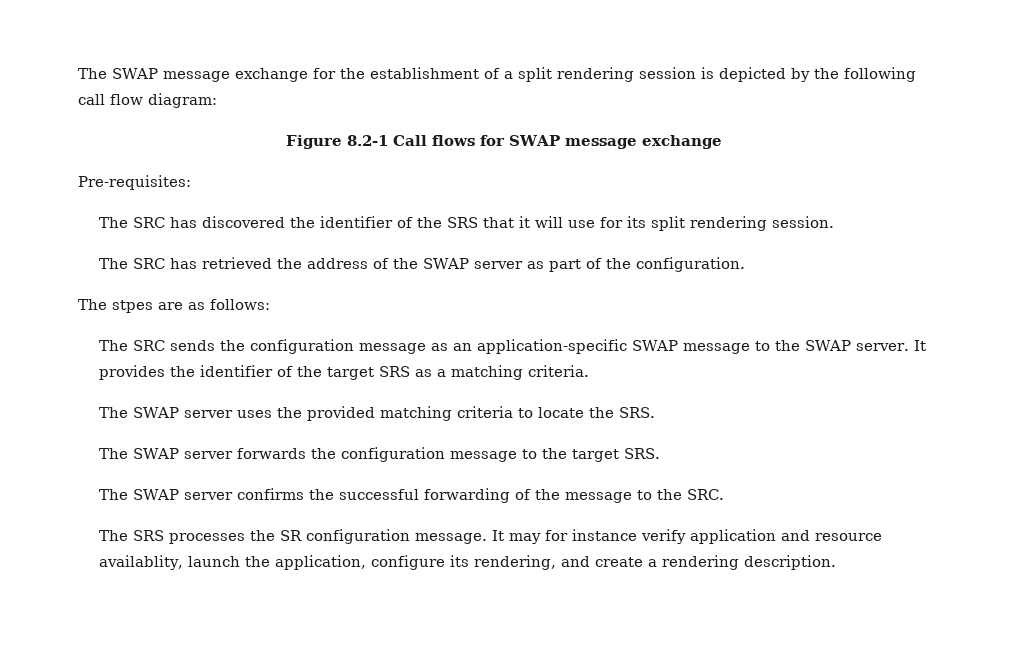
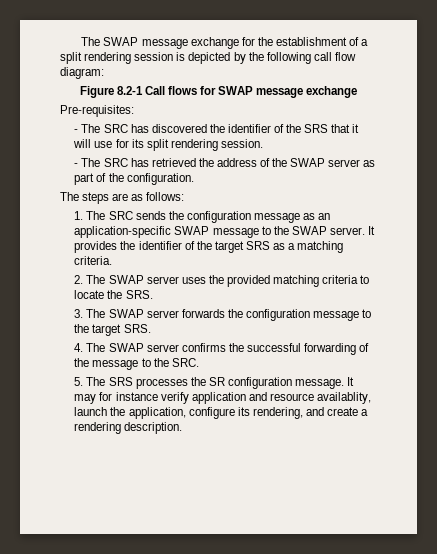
(191, 182) none -> [74,129,79,133] -
(834, 222) none -> [74,163,79,167] -
[112,300,153,313] stpes -> [82,192,110,204] steps
(270, 304) none -> [74,211,84,220] 1.
(589, 371) none -> [74,275,84,284] 2.
(655, 412) none -> [74,309,84,318] 3.
(660, 453) none -> [74,343,84,352] 4.
(724, 494) none -> [74,377,84,386] 5.

